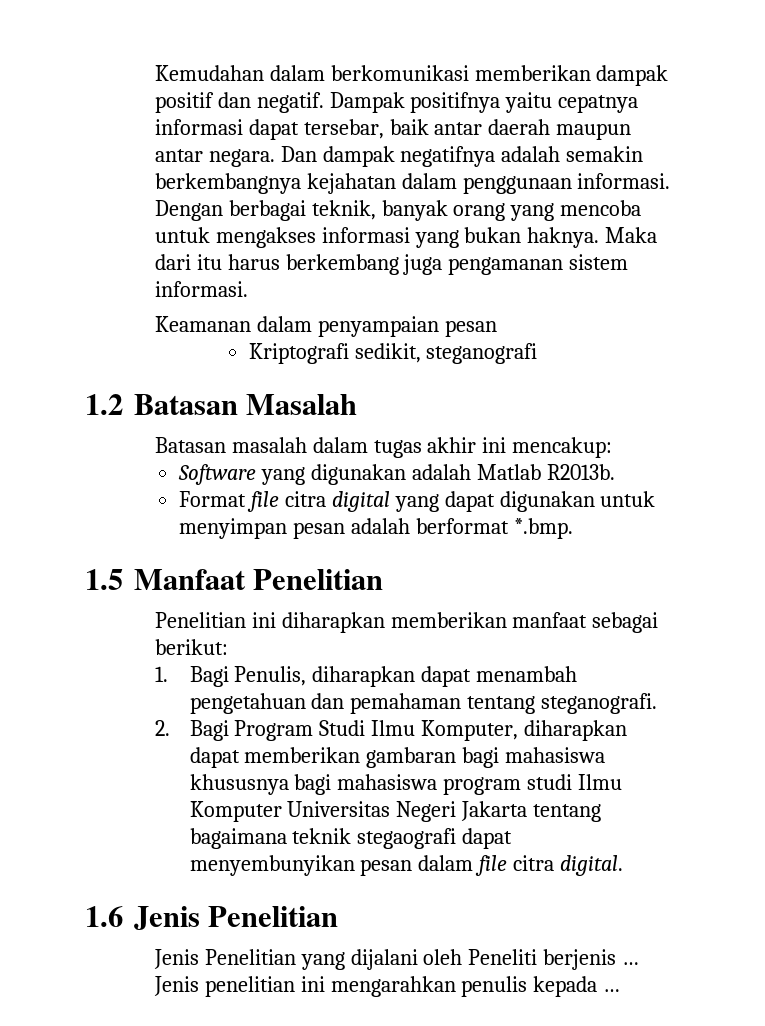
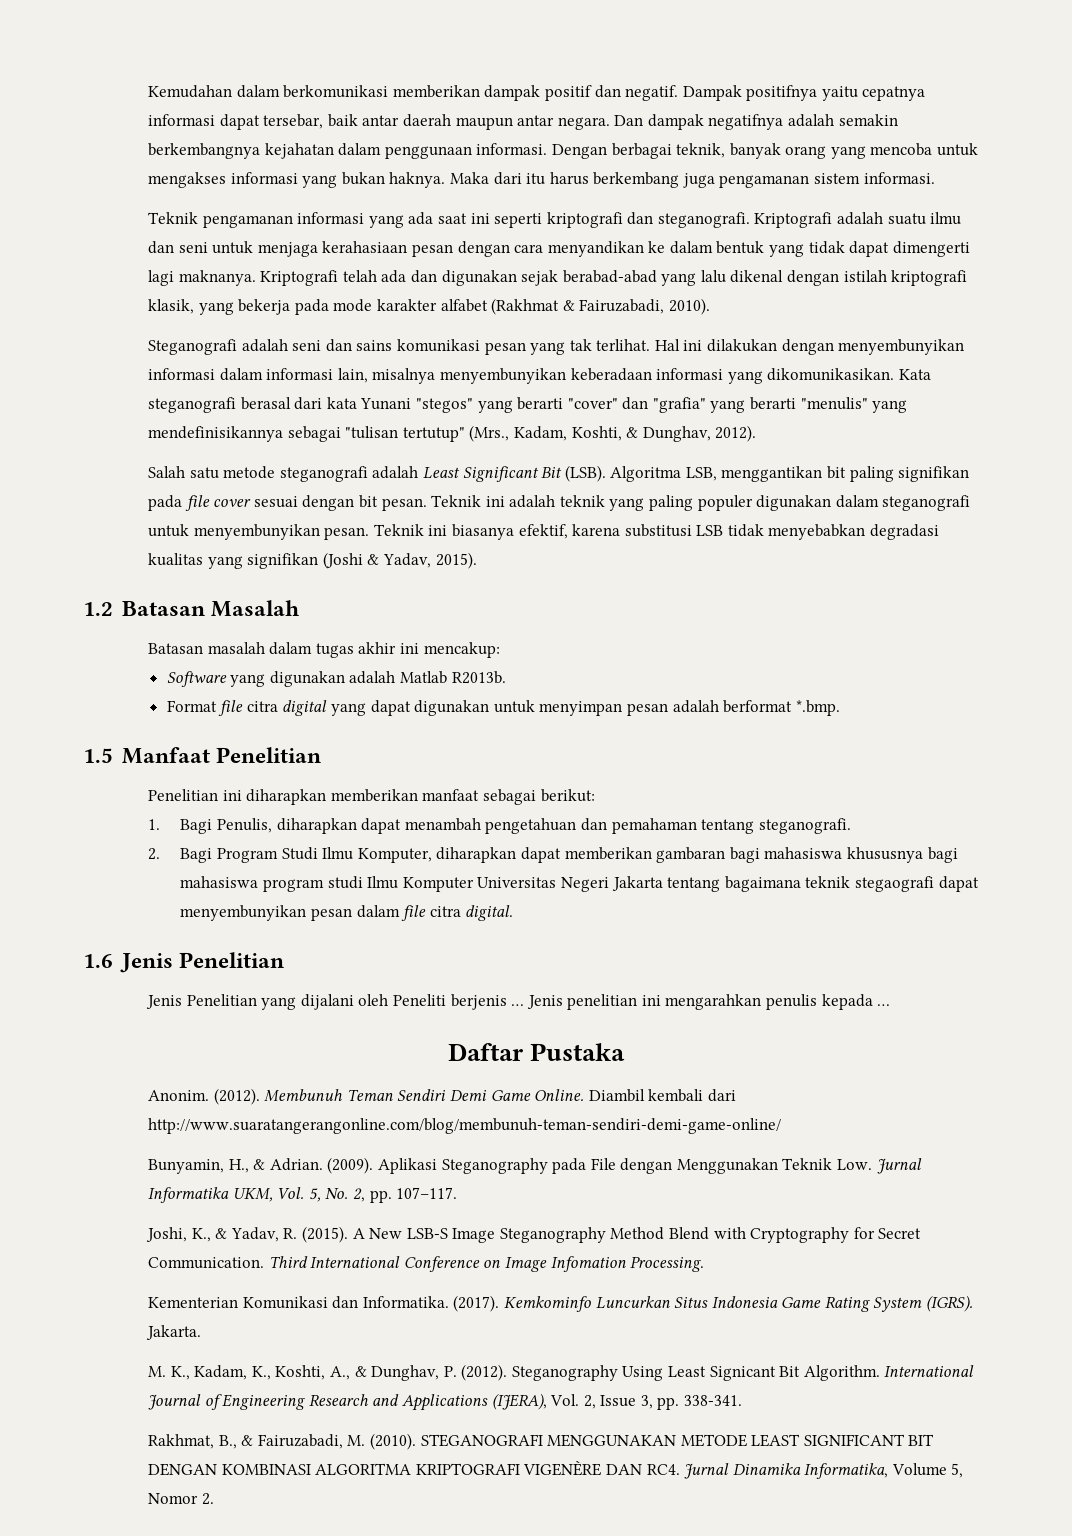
[154,316,497,337] [248,343,538,364] Keamanan dalam penyampaian pesan // Kriptografi sedikit, steganografi -> [147,212,962,228] [147,241,970,257] [147,270,968,286] [147,298,710,315] [147,339,965,355] [147,368,931,384] [147,397,908,413] [147,425,757,442] [147,465,970,482] [147,495,971,511] [147,524,940,540] [147,552,477,569] Teknik pengamanan informasi yang ada saat ini seperti kriptografi dan steganografi. Kriptografi adalah suatu ilmu dan seni untuk menjaga kerahasiaan pesan dengan cara menyandikan ke dalam bentuk yang tidak dapat dimengerti lagi maknanya. Kriptografi telah ada dan digunakan sejak berabad-abad yang lalu dikenal dengan istilah kriptografi klasik, yang bekerja pada mode karakter alfabet (Rakhmat & Fairuzabadi, 2010). // Steganografi adalah seni dan sains komunikasi pesan yang tak terlihat. Hal ini dilakukan dengan menyembunyikan informasi dalam informasi lain, misalnya menyembunyikan keberadaan informasi yang dikomunikasikan. Kata steganografi berasal dari kata Yunani "stegos" yang berarti "cover" dan "grafia" yang berarti "menulis" yang mendefinisikannya sebagai "tulisan tertutup" (Mrs., Kadam, Koshti, & Dunghav, 2012). // Salah satu metode steganografi adalah Least Significant Bit (LSB). Algoritma LSB, menggantikan bit paling signifikan pada file cover sesuai dengan bit pesan. Teknik ini adalah teknik yang paling populer digunakan dalam steganografi untuk menyembunyikan pesan. Teknik ini biasanya efektif, karena substitusi LSB tidak menyebabkan degradasi kualitas yang signifikan (Joshi & Yadav, 2015).
(621, 990) none -> [447,1043,626,1061] [147,1088,736,1105] [147,1118,781,1134] [147,1157,922,1174] [147,1187,458,1203] [145,1226,922,1243] [147,1256,705,1272] [147,1295,974,1312] [145,1325,201,1340] [147,1364,975,1381] [147,1393,743,1411] [147,1433,935,1450] [147,1460,964,1479] [147,1493,214,1505] // Daftar Pustaka // Anonim. (2012). Membunuh Teman Sendiri Demi Game Online. Diambil kembali dari http://www.suaratangerangonline.com/blog/membunuh-teman-sendiri-demi-game-online/ // Bunyamin, H., & Adrian. (2009). Aplikasi Steganography pada File dengan Menggunakan Teknik Low. Jurnal Informatika UKM, Vol. 5, No. 2, pp. 107–117. // Joshi, K., & Yadav, R. (2015). A New LSB-S Image Steganography Method Blend with Cryptography for Secret Communication. Third International Conference on Image Infomation Processing. // Kementerian Komunikasi dan Informatika. (2017). Kemkominfo Luncurkan Situs Indonesia Game Rating System (IGRS). Jakarta. // M. K., Kadam, K., Koshti, A., & Dunghav, P. (2012). Steganography Using Least Signicant Bit Algorithm. International Journal of Engineering Research and Applications (IJERA), Vol. 2, Issue 3, pp. 338-341. // Rakhmat, B., & Fairuzabadi, M. (2010). STEGANOGRAFI MENGGUNAKAN METODE LEAST SIGNIFICANT BIT DENGAN KOMBINASI ALGORITMA KRIPTOGRAFI VIGENÈRE DAN RC4. Jurnal Dinamika Informatika, Volume 5, Nomor 2.

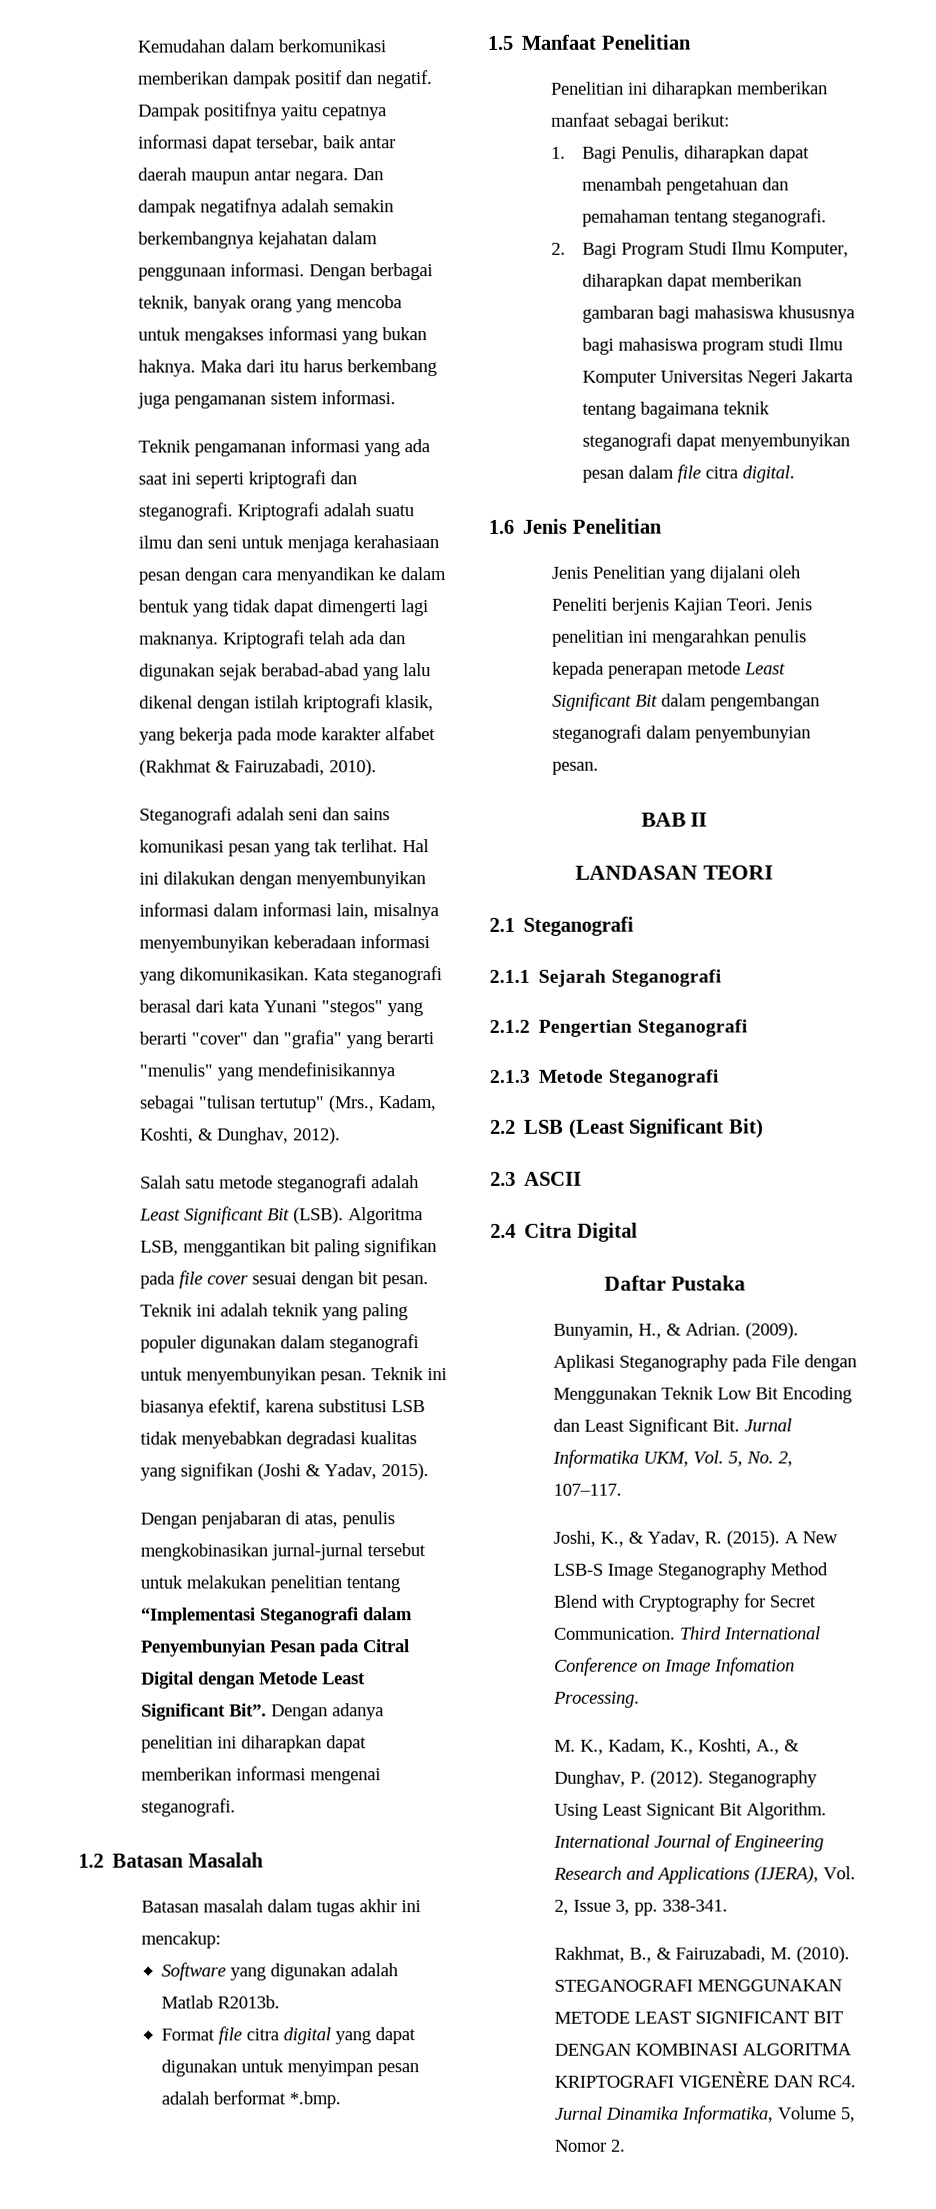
(477, 560) none -> [139,1511,395,1529] [139,1543,426,1561] [139,1575,400,1593] [139,1607,412,1625] [140,1639,410,1657] [140,1671,366,1689] [140,1703,384,1721] [140,1735,367,1753] [140,1766,381,1785] [140,1798,236,1817] // Dengan penjabaran di atas, penulis mengkobinasikan jurnal-jurnal tersebut untuk melakukan penelitian tentang “Implementasi Steganografi dalam Penyembunyian Pesan pada Citral Digital dengan Metode Least Significant Bit”. Dengan adanya penelitian ini diharapkan dapat memberikan informasi mengenai steganografi.
[854,876,934,892] stegaografi -> [581,432,672,451] steganografi
[511,1004,525,1006] … -> [673,598,772,615] Kajian Teori.
[877,1004,891,1006] [447,1043,626,1061] [147,1088,736,1105] [147,1118,781,1134] … // Daftar Pustaka // Anonim. (2012). Membunuh Teman Sendiri Demi Game Online. Diambil kembali dari http://www.suaratangerangonline.com/blog/membunuh-teman-sendiri-demi-game-online/ -> [607,661,786,679] [551,692,820,711] [551,724,811,743] [551,761,599,775] [640,812,708,827] [575,865,773,880] [489,916,635,936] [489,969,722,987] [489,1019,748,1037] [489,1069,719,1087] [490,1118,764,1139] [490,1171,583,1186] [490,1222,638,1242] [603,1275,747,1291] penerapan metode Least Significant Bit dalam pengembangan steganografi dalam penyembunyian pesan. // BAB II // LANDASAN TEORI // 2.1 Steganografi // 2.1.1 Sejarah Steganografi // 2.1.2 Pengertian Steganografi // 2.1.3 Metode Steganografi // 2.2 LSB (Least Significant Bit) // 2.3 ASCII // 2.4 Citra Digital // Daftar Pustaka
[837,1159,873,1170] Low. -> [716,1386,852,1404] [552,1417,740,1436] Low Bit Encoding dan Least Significant Bit.
[369,1190,392,1203] pp. -> (793, 1459) none
[147,1295,974,1312] [145,1325,201,1340] // Kementerian Komunikasi dan Informatika. (2017). Kemkominfo Luncurkan Situs Indonesia Game Rating System (IGRS). Jakarta. -> (640, 1699) none

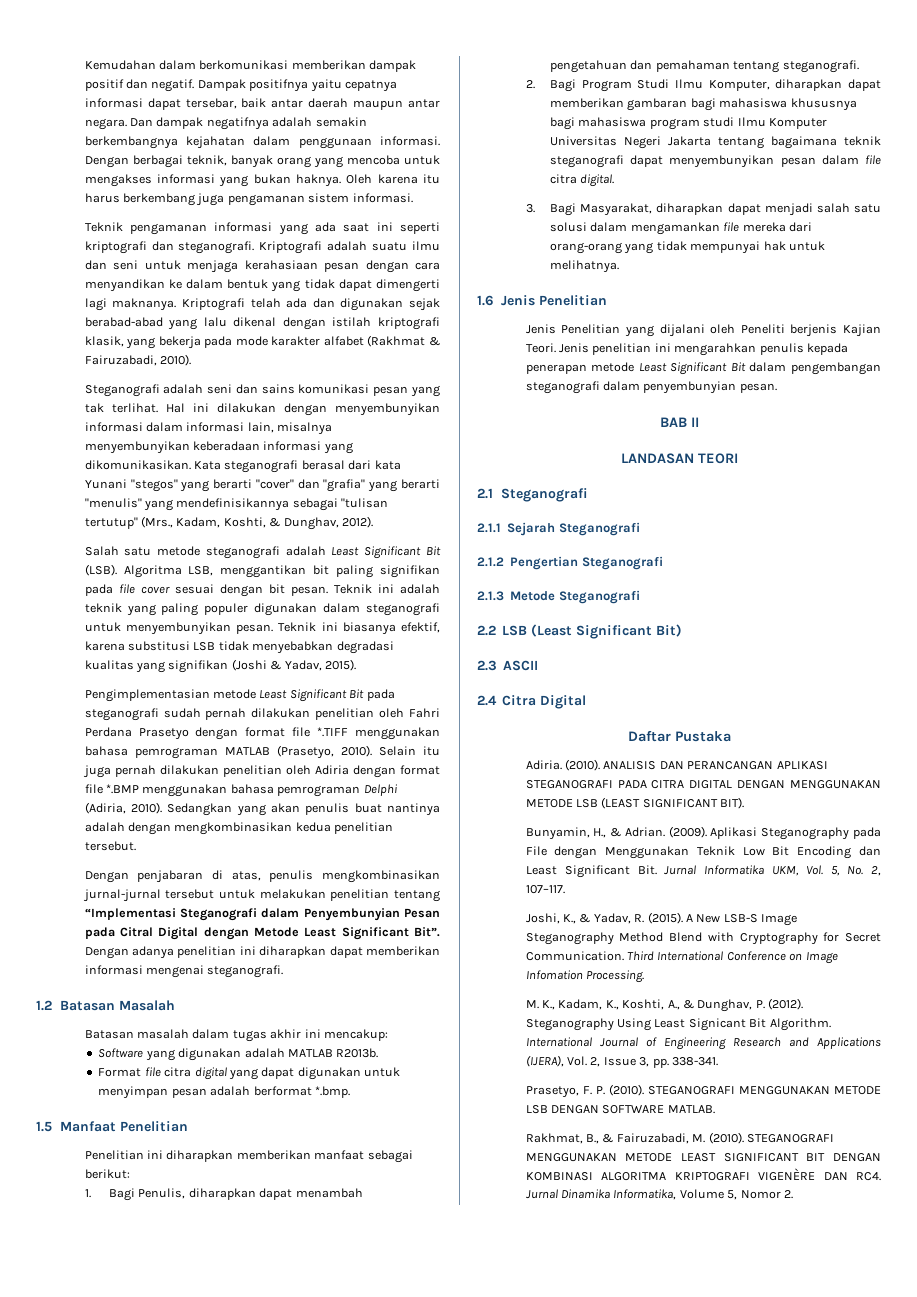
[199,359,275,373] Maka dari -> [346,174,418,184] Oleh karena
(429, 1472) none -> [84,689,395,702] [84,708,440,721] [84,727,440,740] [84,745,440,759] [82,765,440,778] [84,784,397,797] [84,802,440,816] [84,822,394,835] [84,841,136,851] // Pengimplementasian metode Least Significant Bit pada steganografi sudah pernah dilakukan penelitian oleh Fahri Perdana Prasetyo dengan format file *.TIFF menggunakan bahasa pemrograman MATLAB (Prasetyo, 2010). Selain itu juga pernah dilakukan penelitian oleh Adiria dengan format file *.BMP menggunakan bahasa pemrograman Delphi (Adiria, 2010). Sedangkan yang akan penulis buat nantinya adalah dengan mengkombinasikan kedua penelitian tersebut.
[139,1543,268,1561] mengkobinasikan -> [322,870,440,883] mengkombinasikan
[160,1995,213,2009] Matlab -> [287,1049,333,1057] MATLAB
(795, 474) none -> [525,203,881,216] [550,222,812,235] [550,241,825,254] [550,260,620,273] // 3. Bagi Masyarakat, diharapkan dapat menjadi salah satu solusi dalam mengamankan file mereka dari orang-orang yang tidak mempunyai hak untuk melihatnya.
(747, 1283) none -> [525,759,828,771] [525,780,881,789] [525,797,745,809] // Adiria. (2010). ANALISIS DAN PERANCANGAN APLIKASI STEGANOGRAFI PADA CITRA DIGITAL DENGAN MENGGUNAKAN METODE LSB (LEAST SIGNIFICANT BIT).
(728, 1905) none -> [525,1084,881,1098] [525,1105,715,1114] // Prasetyo, F. P. (2010). STEGANOGRAFI MENGGUNAKAN METODE LSB DENGAN SOFTWARE MATLAB.

